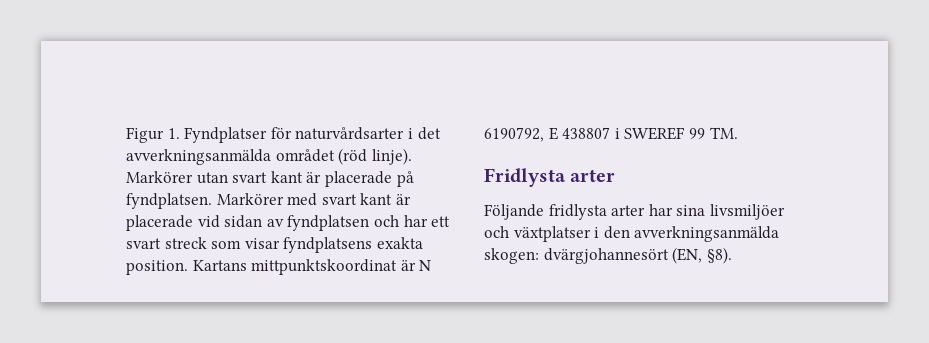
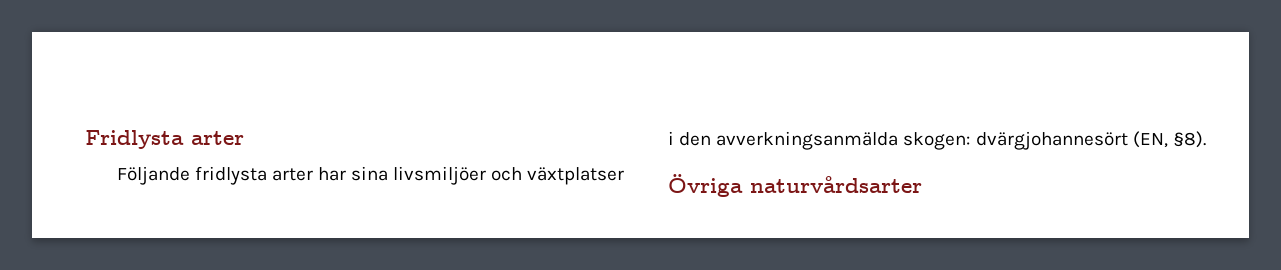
[126,127,441,143] [126,148,412,165] [126,171,414,187] [126,193,411,209] [126,215,451,231] [126,237,423,253] [126,259,432,275] [484,127,738,142] Figur 1. Fyndplatser för naturvårdsarter i det avverkningsanmälda området (röd linje). Markörer utan svart kant är placerade på fyndplatsen. Markörer med svart kant är placerade vid sidan av fyndplatsen och har ett svart streck som visar fyndplatsens exakta position. Kartans mittpunktskoordinat är N 6190792, E 438807 i SWEREF 99 TM. // -> (85, 139) none
(732, 255) none -> [668,174,922,197] // Övriga naturvårdsarter

